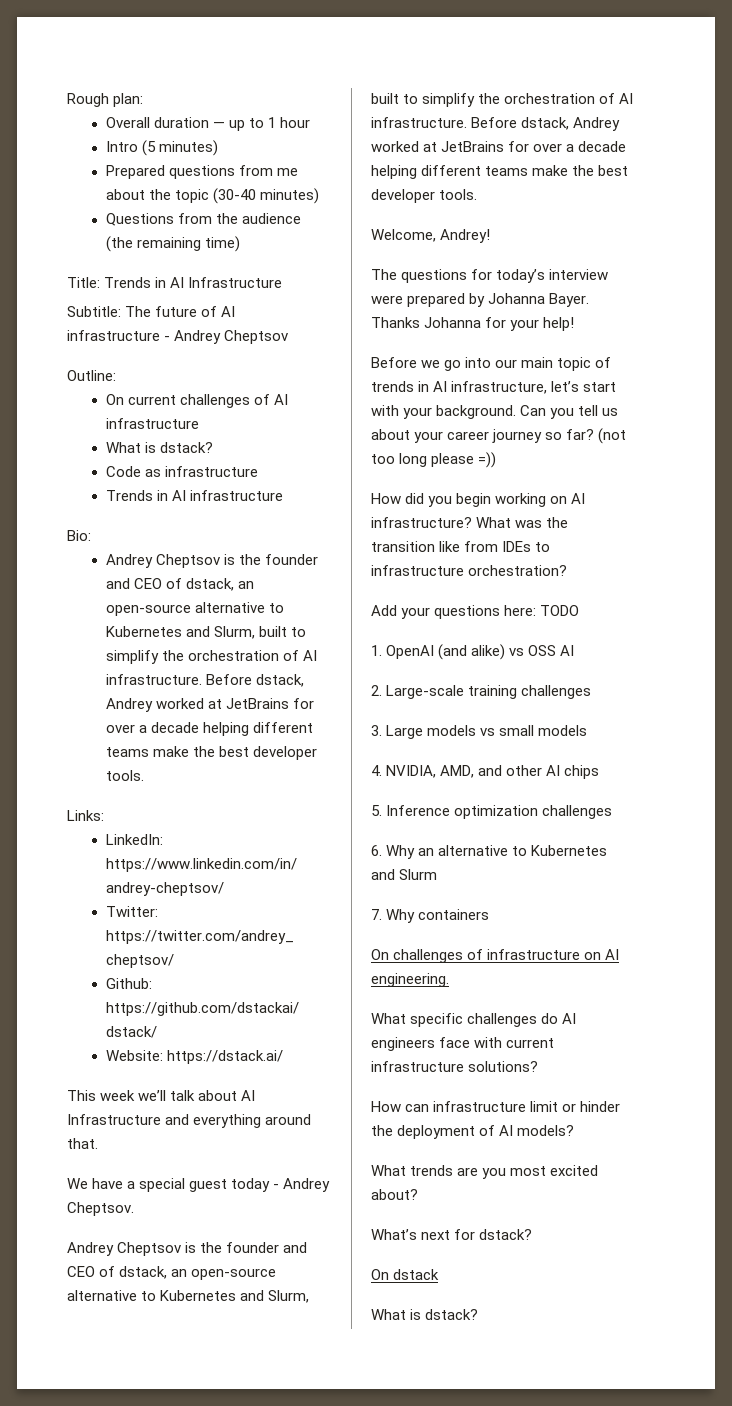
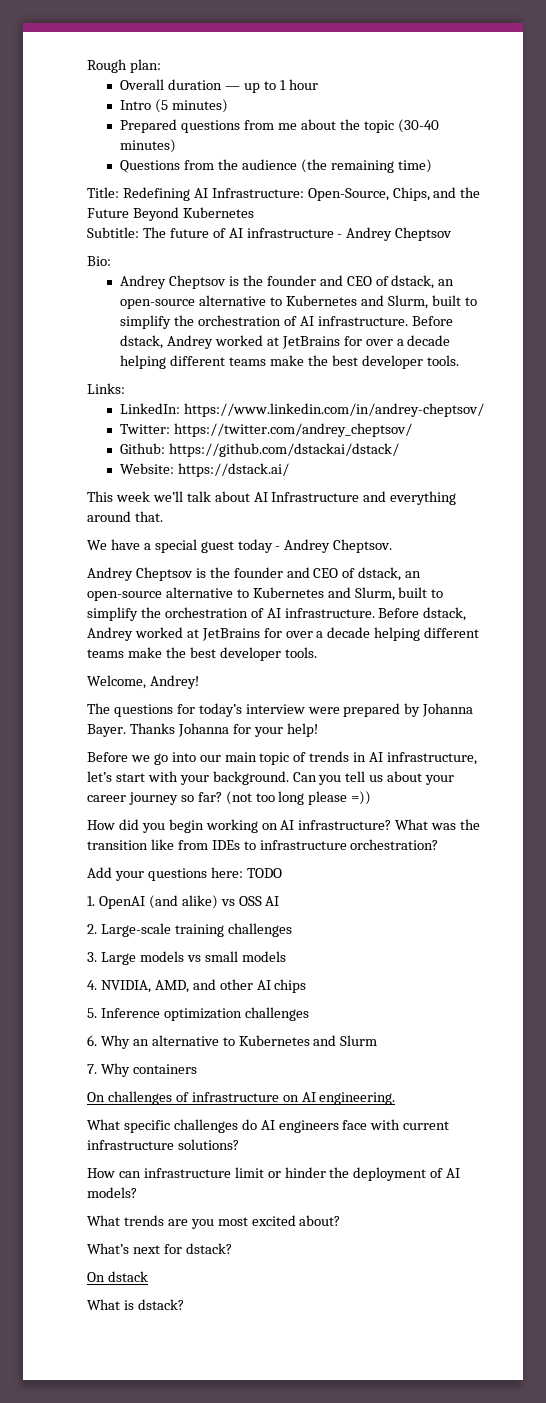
[104,277,283,288] Trends in AI Infrastructure -> [122,187,481,201] [87,207,254,221] Redefining AI Infrastructure: Open-Source, Chips, and the Future Beyond Kubernetes
[67,370,116,381] [105,394,289,408] [105,418,199,429] [105,442,214,453] [105,466,259,477] [105,490,284,501] // Outline: // On current challenges of AI infrastructure // What is dstack? // Code as infrastructure // Trends in AI infrastructure -> (453, 234) none

